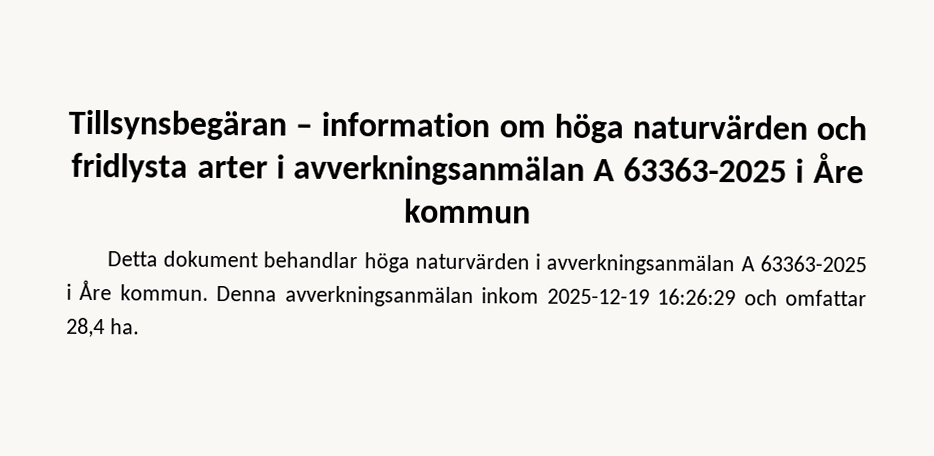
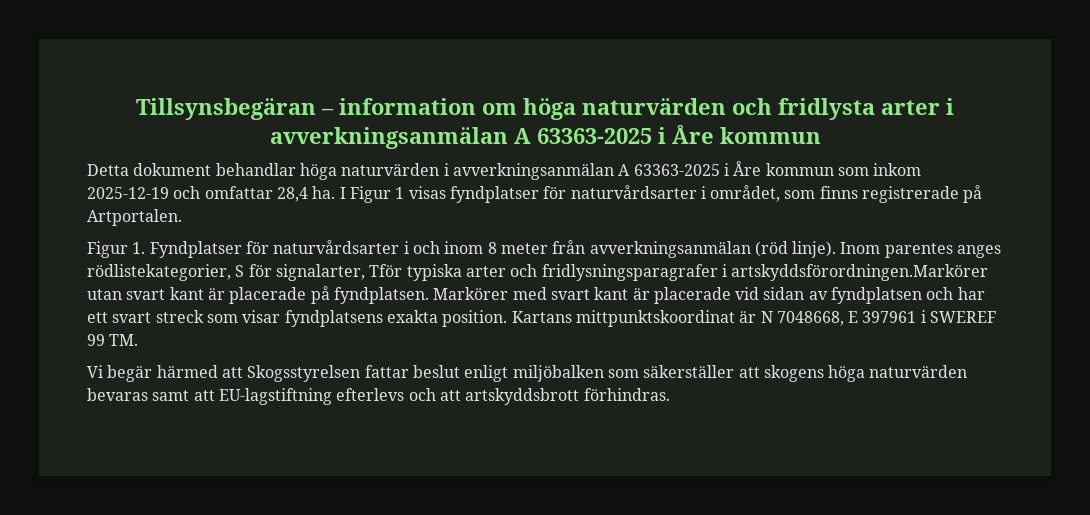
[119,284,474,308] kommun. Denna avverkningsanmälan -> [765,163,869,176] kommun som
[657,288,737,306] 16:26:29 -> (169, 193) none
(140, 326) none -> [339,185,983,203] [87,209,182,226] [87,240,1002,258] [87,264,989,281] [87,286,985,304] [87,310,997,327] [87,334,139,346] [87,365,968,382] [87,388,670,405] I Figur 1 visas fyndplatser för naturvårdsarter i området, som finns registrerade på Artportalen. // Figur 1. Fyndplatser för naturvårdsarter i och inom 8 meter från avverkningsanmälan (röd linje). Inom parentes anges rödlistekategorier, S för signalarter, Tför typiska arter och fridlysningsparagrafer i artskyddsförordningen.Markörer utan svart kant är placerade på fyndplatsen. Markörer med svart kant är placerade vid sidan av fyndplatsen och har ett svart streck som visar fyndplatsens exakta position. Kartans mittpunktskoordinat är N 7048668, E 397961 i SWEREF 99 TM. // Vi begär härmed att Skogsstyrelsen fattar beslut enligt miljöbalken som säkerställer att skogens höga naturvärden bevaras samt att EU-lagstiftning efterlevs och att artskyddsbrott förhindras.

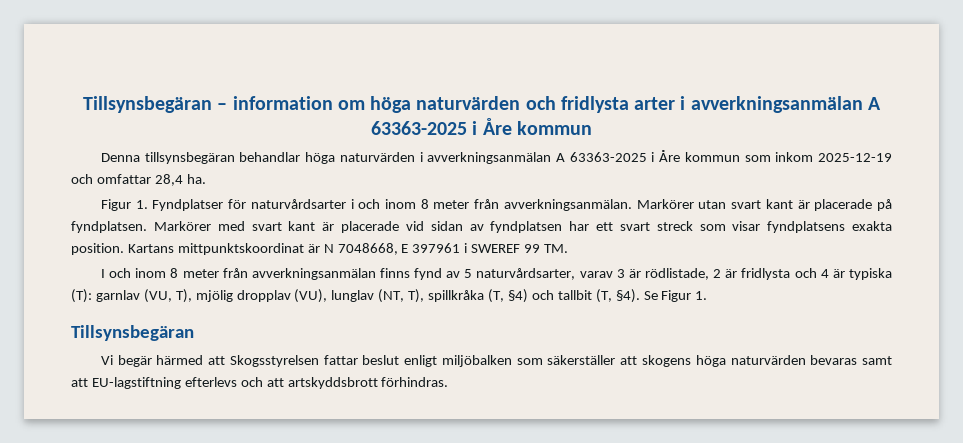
[87,163,212,176] Detta dokument -> [100,152,235,164] Denna tillsynsbegäran
[339,185,983,203] [87,209,182,226] I Figur 1 visas fyndplatser för naturvårdsarter i området, som finns registrerade på Artportalen. -> (206, 179) none
[589,241,1002,258] [87,264,989,281] avverkningsanmälan (röd linje). Inom parentes anges rödlistekategorier, S för signalarter, Tför typiska arter och fridlysningsparagrafer i artskyddsförordningen.Markörer -> [503,199,694,211] avverkningsanmälan. Markörer
[926,287,954,300] och -> (563, 227) none
(139, 340) none -> [100,268,892,280] [71,289,708,303] [71,325,194,341] // I och inom 8 meter från avverkningsanmälan finns fynd av 5 naturvårdsarter, varav 3 är rödlistade, 2 är fridlysta och 4 är typiska (T): garnlav (VU, T), mjölig dropplav (VU), lunglav (NT, T), spillkråka (T, §4) och tallbit (T, §4). Se Figur 1. // Tillsynsbegäran

